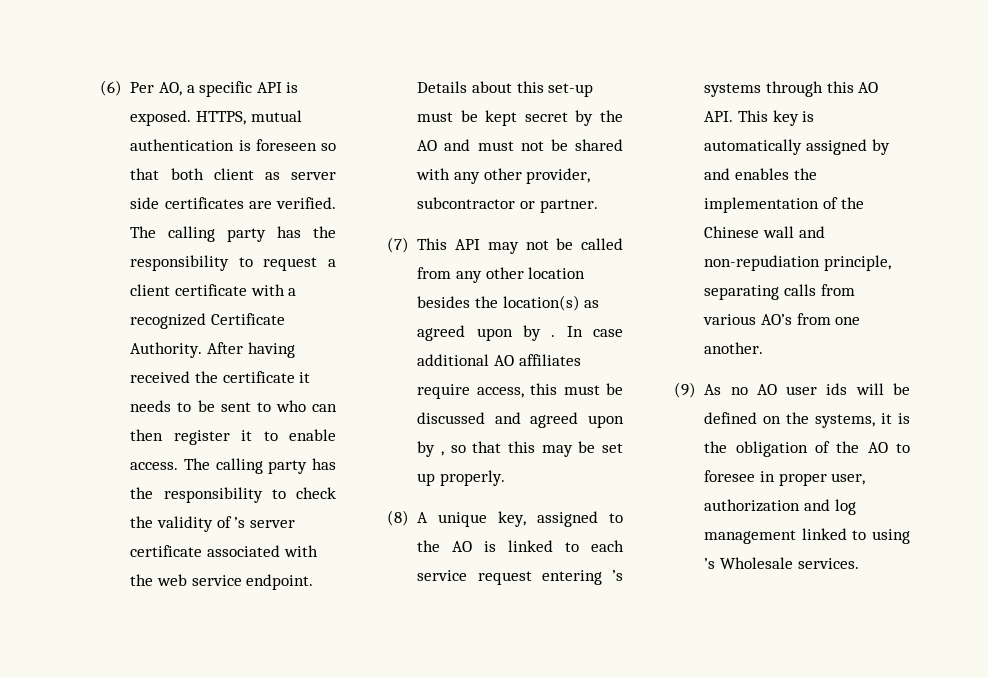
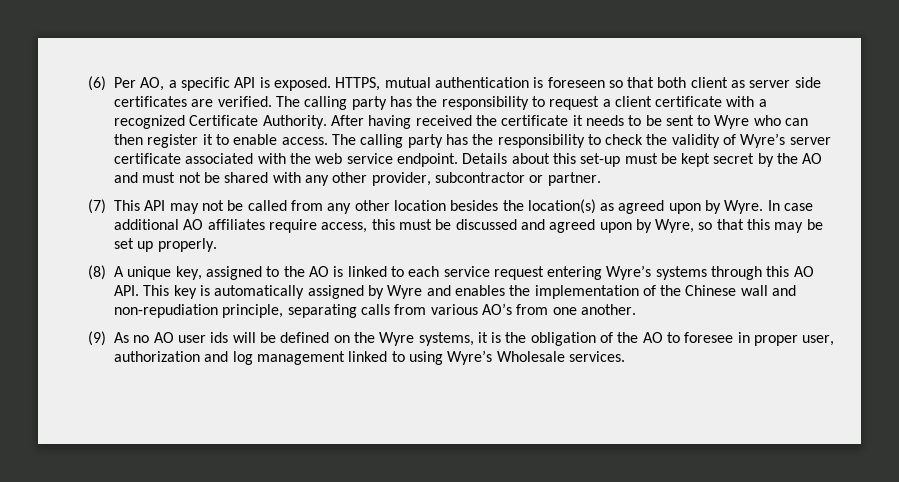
(271, 407) none -> [714,115,750,129] Wyre
[234,517,246,528] ’s -> [740,133,786,148] Wyre’s
[551,335,556,337] . -> [724,200,764,214] Wyre.
[441,451,445,456] , -> [655,219,695,233] Wyre,
[612,570,623,581] ’s -> [606,265,652,280] Wyre’s
(890, 147) none -> [387,285,423,299] Wyre
(810, 418) none -> [379,332,415,346] Wyre
[704,558,716,569] ’s -> [447,350,493,365] Wyre’s

